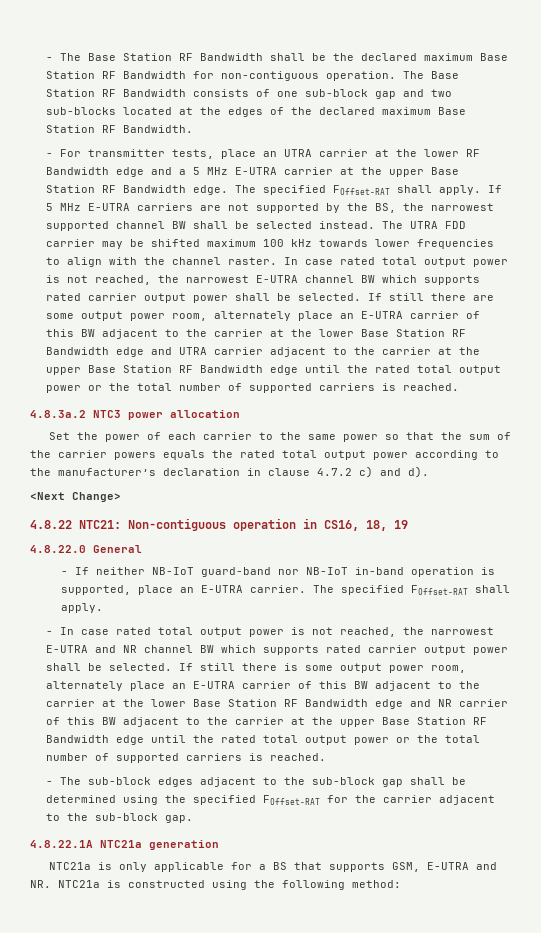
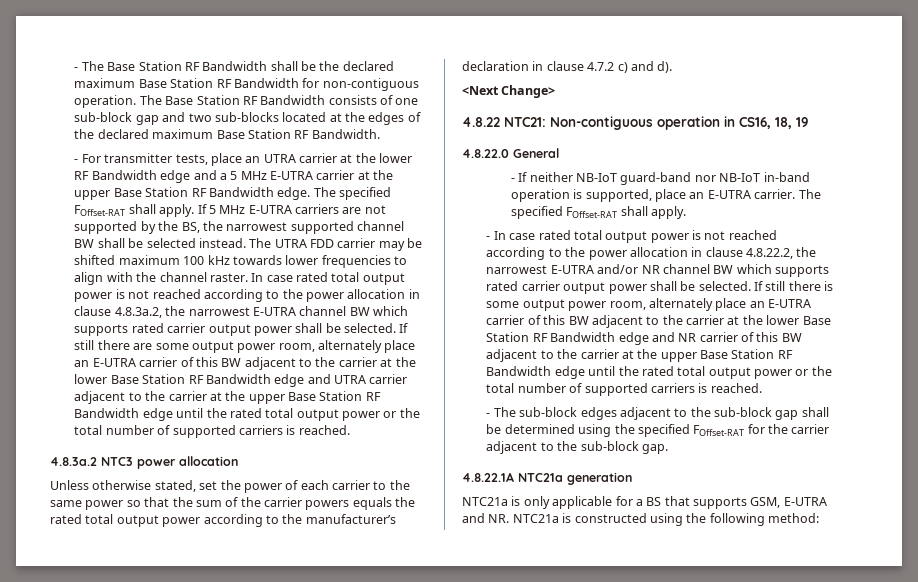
[94,275,151,285] reached, -> [152,289,420,302] [74,306,162,318] reached according to the power allocation in clause 4.8.3a.2,
[48,432,70,440] Set -> [50,480,218,492] Unless otherwise stated, set
[339,627,494,637] [45,645,116,653] reached, the narrowest E-UTRA and -> [728,230,777,240] [486,247,817,260] [486,264,639,274] reached according to the power allocation in clause 4.8.22.2, the narrowest E-UTRA and/or

